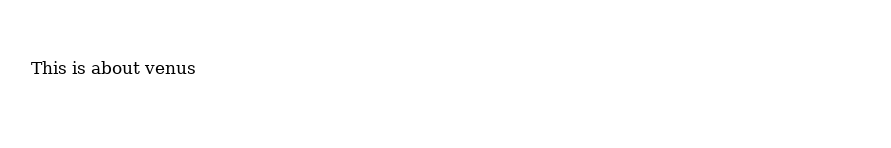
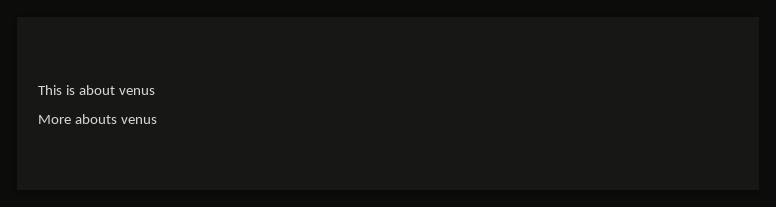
(196, 69) none -> [38,114,157,124] // More abouts venus

